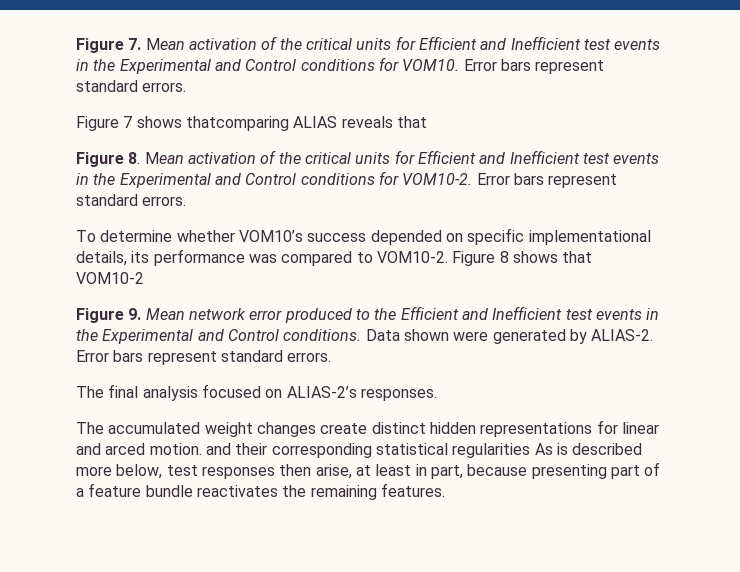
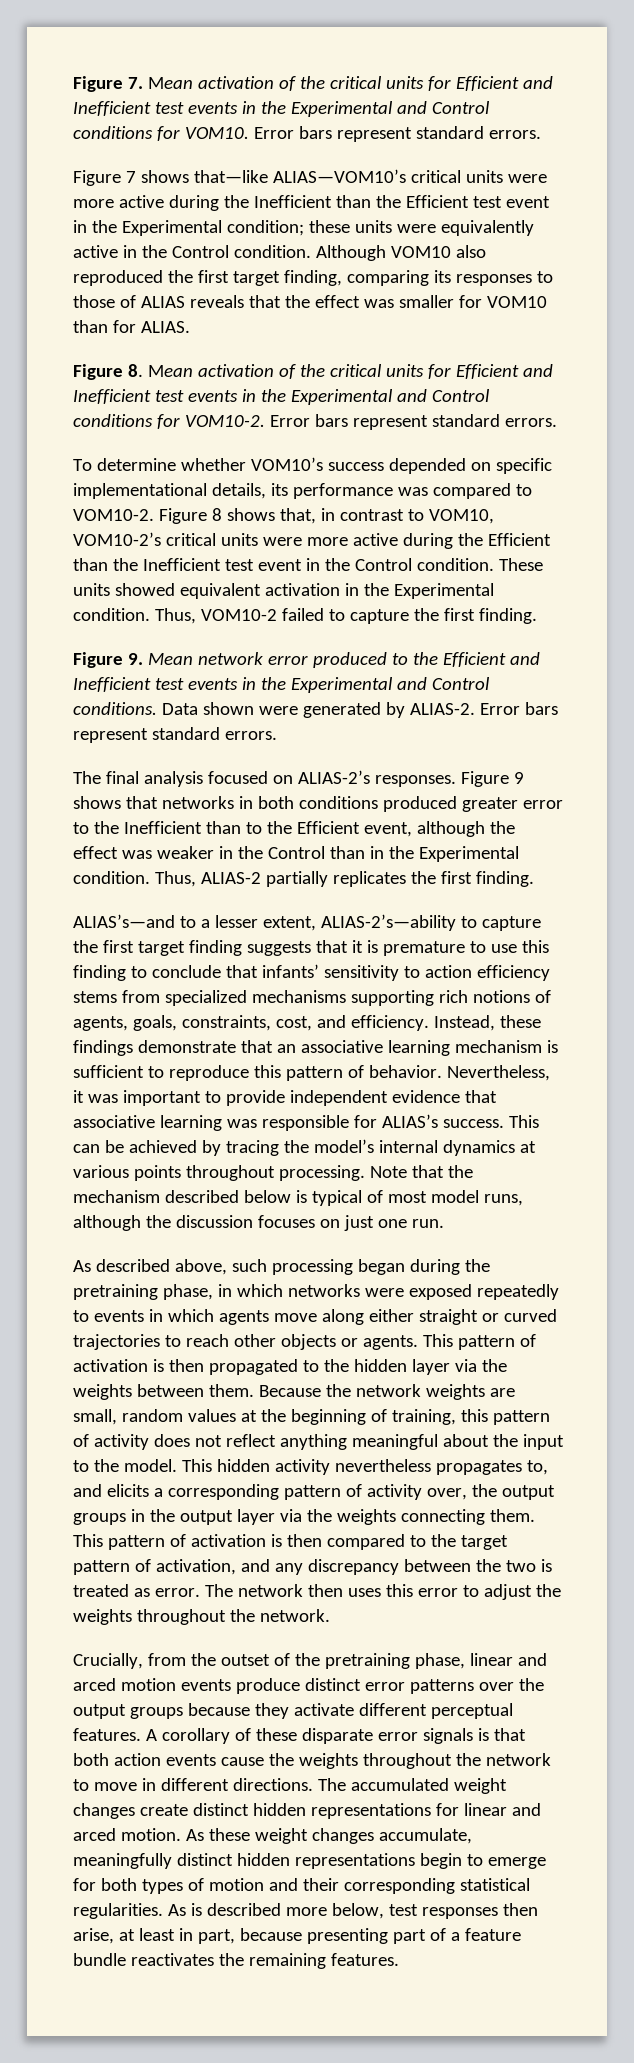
[185,116,427,131] thatcomparing ALIAS reveals that -> [193,169,547,183] [73,195,550,211] [73,220,534,236] [73,245,486,261] [73,270,553,286] [73,295,547,308] [73,320,190,333] that—like ALIAS—VOM10’s critical units were more active during the Inefficient than the Efficient test event in the Experimental condition; these units were equivalently active in the Control condition. Although VOM10 also reproduced the first target finding, comparing its responses to those of ALIAS reveals that the effect was smaller for VOM10 than for ALIAS.
[562,251,593,263] [76,272,144,284] that VOM10-2 -> [279,508,494,524] [73,532,551,549] [73,558,543,571] [73,583,494,599] [73,608,537,624] that, in contrast to VOM10, VOM10-2’s critical units were more active during the Efficient than the Inefficient test event in the Control condition. These units showed equivalent activation in the Experimental condition. Thus, VOM10-2 failed to capture the first finding.
(437, 394) // -> [460,771,524,787] [73,796,563,812] [73,821,515,837] [73,846,519,862] [73,871,534,887] [73,914,541,931] [73,940,549,956] [73,964,550,981] [73,990,551,1006] [73,1015,541,1031] [73,1040,558,1056] [73,1065,550,1081] [73,1090,497,1106] [73,1114,539,1131] [73,1139,536,1156] [73,1165,473,1181] [73,1190,523,1206] [73,1215,444,1231] [73,1259,490,1275] [73,1284,559,1300] [73,1309,557,1325] [73,1334,536,1350] [73,1359,507,1375] [73,1384,515,1400] [73,1409,550,1425] [73,1434,564,1450] [73,1459,548,1475] [73,1484,555,1500] [73,1509,535,1525] [73,1534,508,1550] [73,1559,552,1575] [73,1584,561,1600] [73,1609,330,1625] [73,1653,547,1669] [73,1678,544,1694] [73,1703,513,1719] [73,1728,526,1744] [73,1753,551,1769] [73,1778,313,1791] Figure 9 shows that networks in both conditions produced greater error to the Inefficient than to the Efficient event, although the effect was weaker in the Control than in the Experimental condition. Thus, ALIAS-2 partially replicates the first finding. // ALIAS’s—and to a lesser extent, ALIAS-2’s—ability to capture the first target finding suggests that it is premature to use this finding to conclude that infants’ sensitivity to action efficiency stems from specialized mechanisms supporting rich notions of agents, goals, constraints, cost, and efficiency. Instead, these findings demonstrate that an associative learning mechanism is sufficient to reproduce this pattern of behavior. Nevertheless, it was important to provide independent evidence that associative learning was responsible for ALIAS’s success. This can be achieved by tracing the model’s internal dynamics at various points throughout processing. Note that the mechanism described below is typical of most model runs, although the discussion focuses on just one run. // As described above, such processing began during the pretraining phase, in which networks were exposed repeatedly to events in which agents move along either straight or curved trajectories to reach other objects or agents. This pattern of activation is then propagated to the hidden layer via the weights between them. Because the network weights are small, random values at the beginning of training, this pattern of activity does not reflect anything meaningful about the input to the model. This hidden activity nevertheless propagates to, and elicits a corresponding pattern of activity over, the output groups in the output layer via the weights connecting them. This pattern of activation is then compared to the target pattern of activation, and any discrepancy between the two is treated as error. The network then uses this error to adjust the weights throughout the network. // Crucially, from the outset of the pretraining phase, linear and arced motion events produce distinct error patterns over the output groups because they activate different perceptual features. A corollary of these disparate error signals is that both action events cause the weights throughout the network to move in different directions.
(202, 449) none -> [185,1828,472,1844] [73,1853,546,1869] [73,1878,264,1894] As these weight changes accumulate, meaningfully distinct hidden representations begin to emerge for both types of motion
[452,443,531,458] regularities -> [73,1903,163,1919] regularities.

